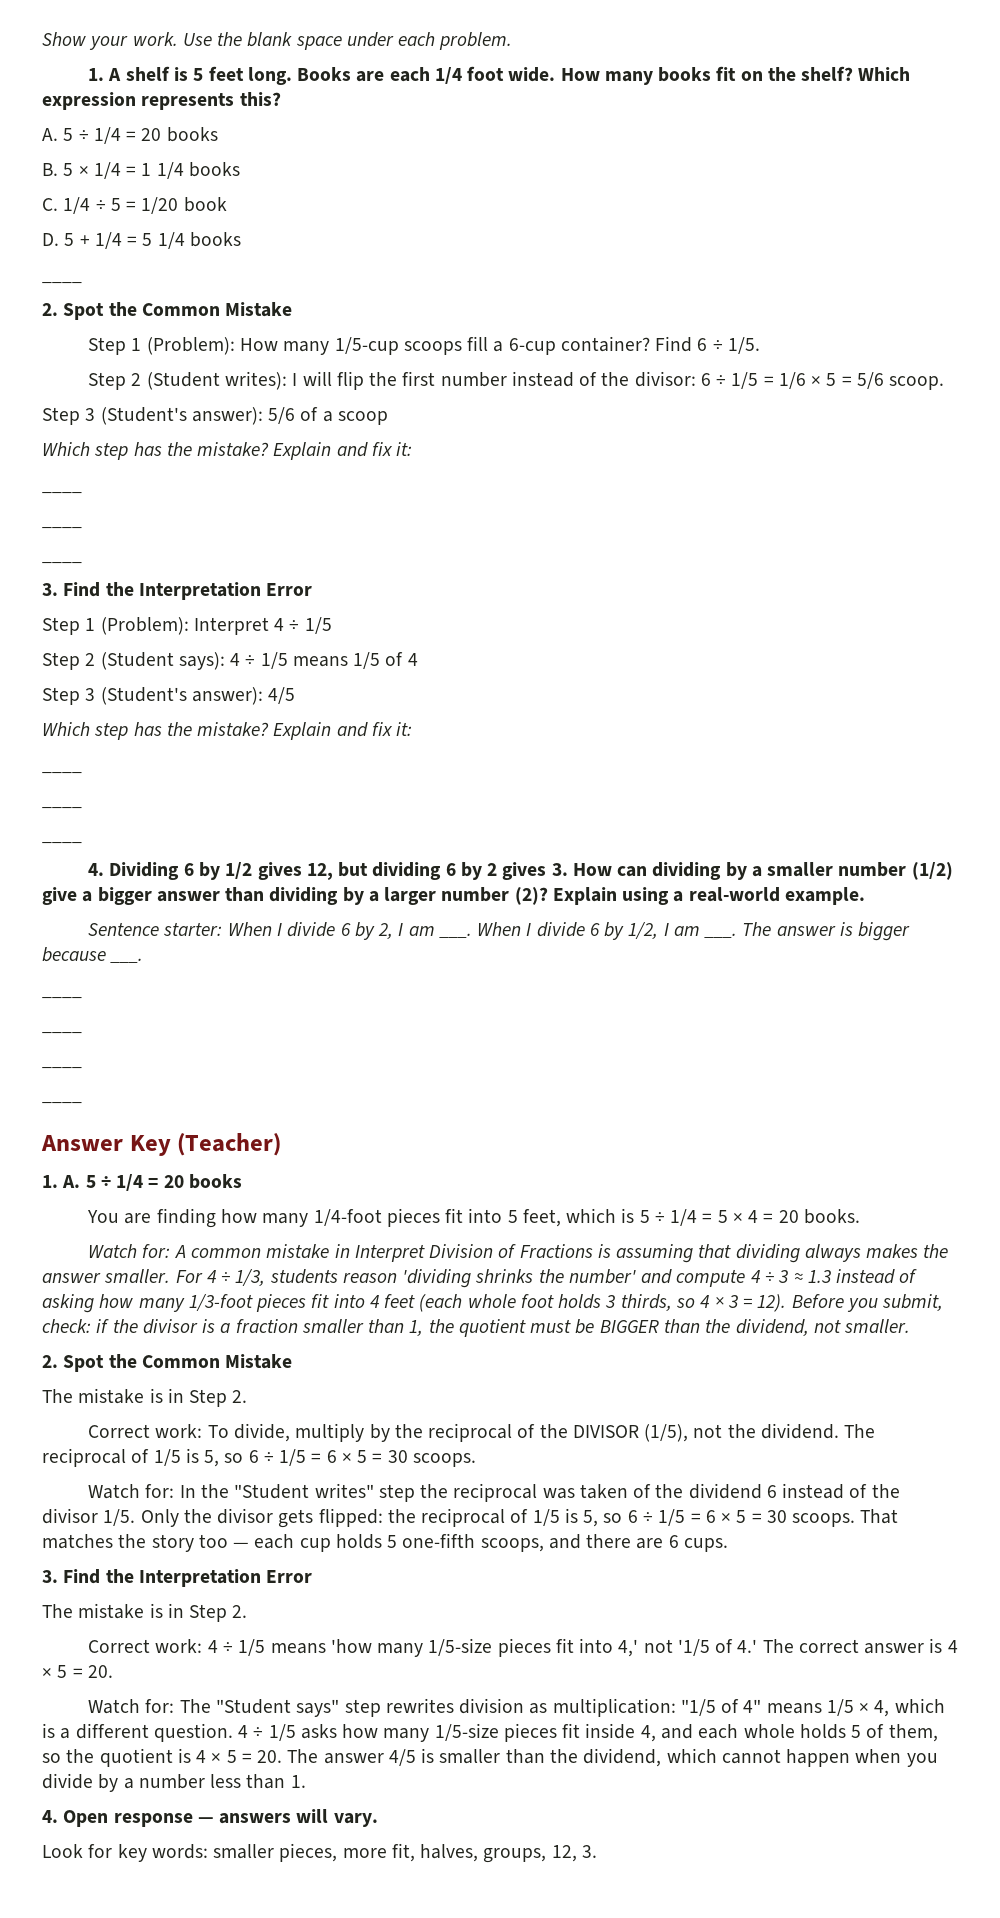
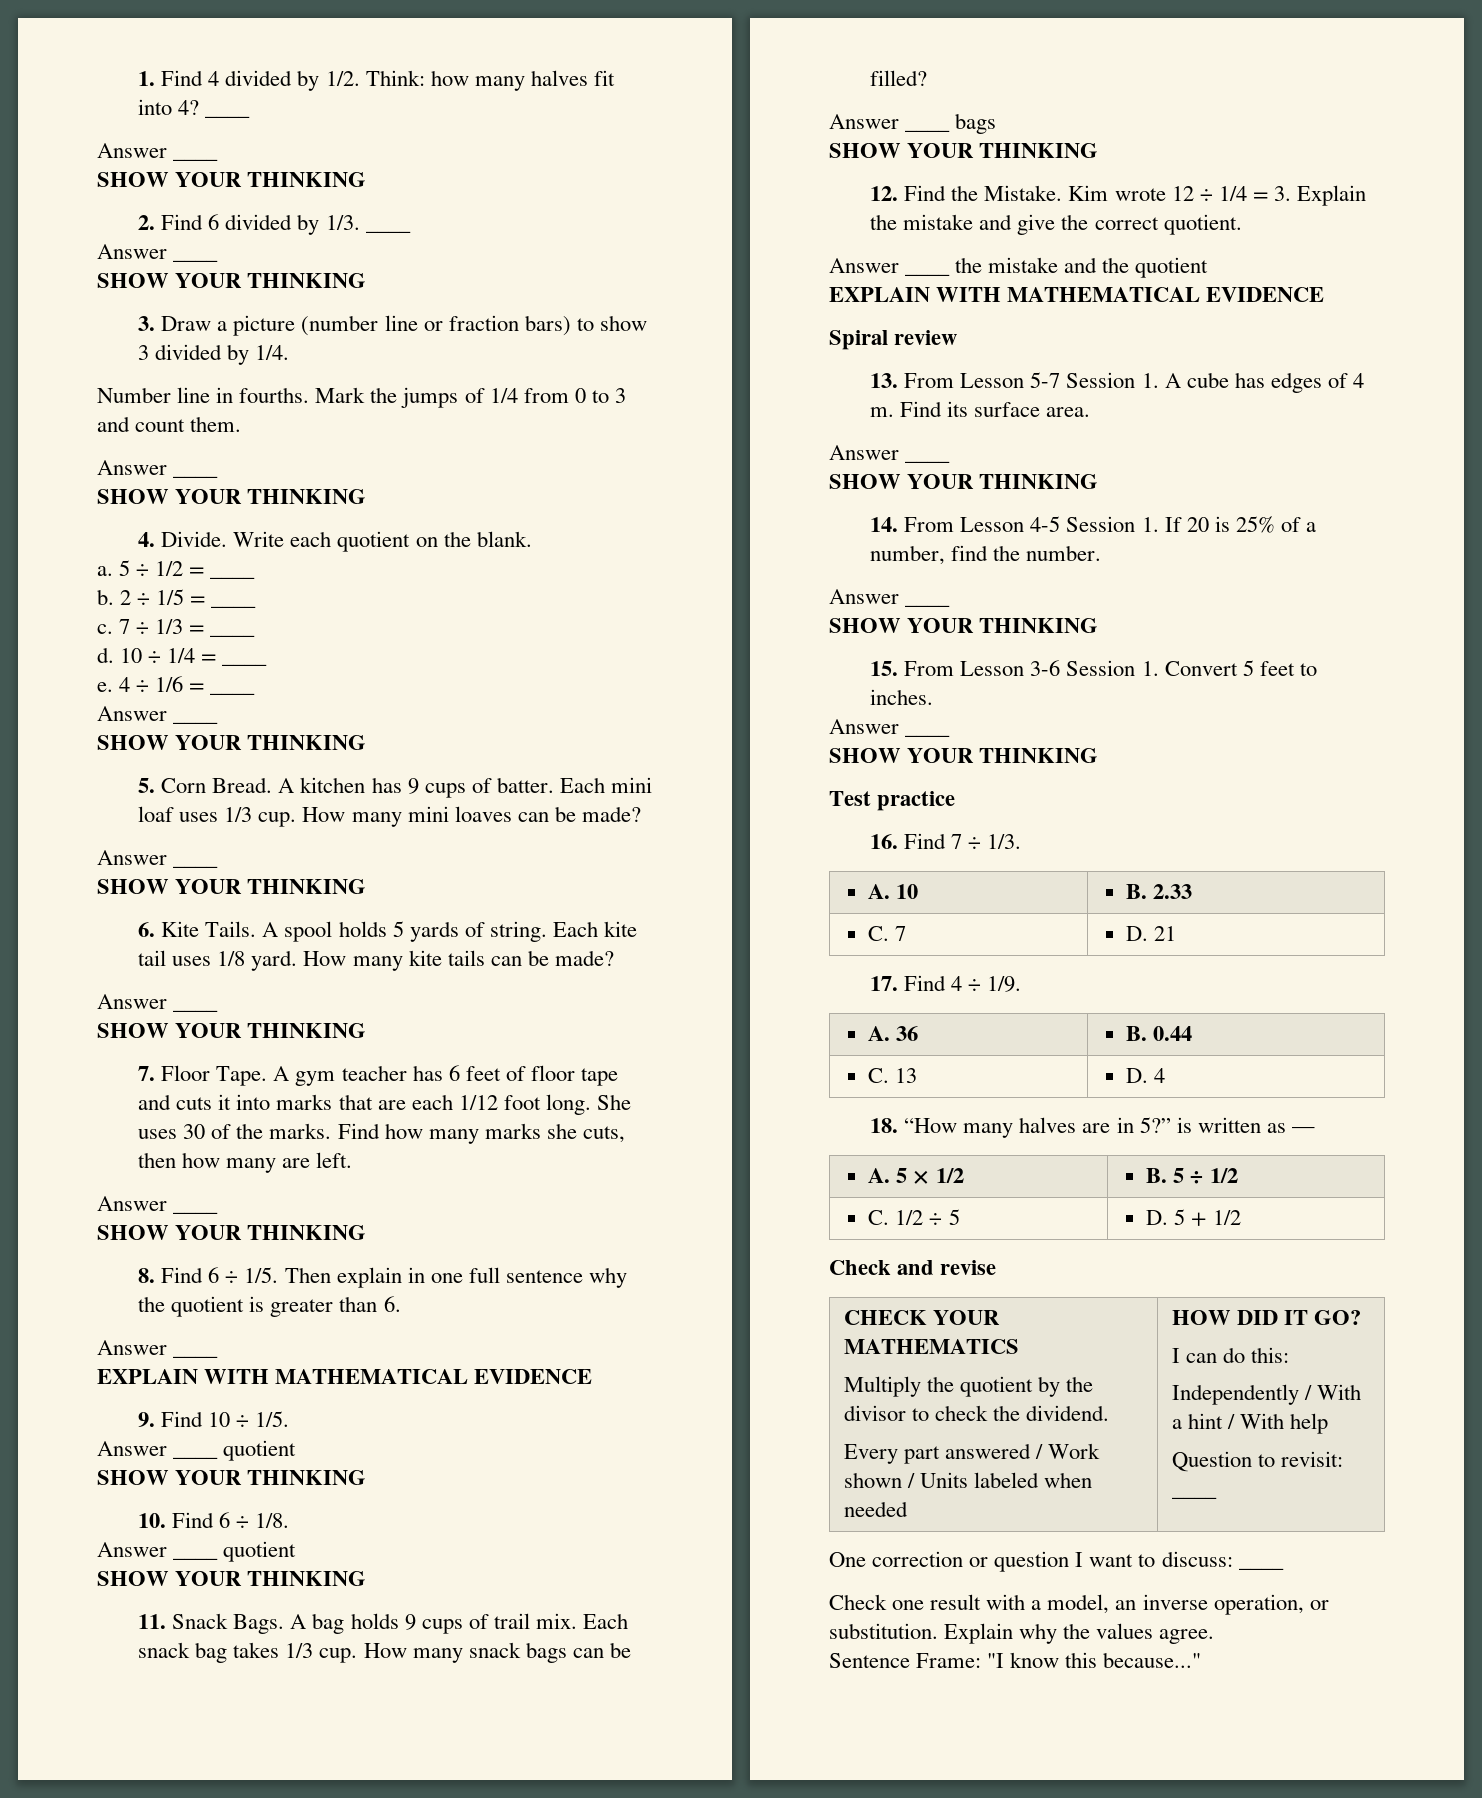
[42,32,513,50] [88,66,911,85] [42,92,281,110] [42,127,218,144] [42,162,240,179] [42,197,227,214] [42,232,241,249] [42,281,82,284] [42,302,293,320] [88,336,760,355] [88,371,945,390] [42,407,388,425] [42,442,413,460] [42,491,82,494] [42,526,82,529] [42,561,82,564] [42,582,313,600] [42,617,332,635] [42,652,418,670] [42,687,296,705] [42,722,413,740] [42,771,82,774] [42,806,82,809] [42,841,82,844] [88,862,953,880] [42,887,865,905] [88,922,911,941] [42,947,144,963] [42,996,82,999] [42,1031,82,1034] [42,1066,82,1069] [42,1101,82,1104] [41,1133,282,1156] [42,1174,242,1191] [87,1208,861,1228] [88,1244,949,1263] [42,1269,918,1288] [42,1294,944,1313] [42,1319,911,1337] [42,1354,293,1372] [42,1388,248,1407] [88,1423,876,1442] [42,1448,476,1467] [88,1483,900,1502] [42,1508,899,1528] [42,1533,728,1552] [42,1569,313,1587] [42,1603,248,1622] [88,1638,958,1657] [42,1665,113,1678] [88,1698,945,1717] [42,1723,938,1742] [42,1748,938,1767] [42,1773,306,1792] [42,1809,378,1827] [42,1843,597,1863] Show your work. Use the blank space under each problem. // 1. A shelf is 5 feet long. Books are each 1/4 foot wide. How many books fit on the shelf? Which expression represents this? // A. 5 ÷ 1/4 = 20 books // B. 5 × 1/4 = 1 1/4 books // C. 1/4 ÷ 5 = 1/20 book // D. 5 + 1/4 = 5 1/4 books // ____ // 2. Spot the Common Mistake // Step 1 (Problem): How many 1/5-cup scoops fill a 6-cup container? Find 6 ÷ 1/5. // Step 2 (Student writes): I will flip the first number instead of the divisor: 6 ÷ 1/5 = 1/6 × 5 = 5/6 scoop. // Step 3 (Student's answer): 5/6 of a scoop // Which step has the mistake? Explain and fix it: // ____ // ____ // ____ // 3. Find the Interpretation Error // Step 1 (Problem): Interpret 4 ÷ 1/5 // Step 2 (Student says): 4 ÷ 1/5 means 1/5 of 4 // Step 3 (Student's answer): 4/5 // Which step has the mistake? Explain and fix it: // ____ // ____ // ____ // 4. Dividing 6 by 1/2 gives 12, but dividing 6 by 2 gives 3. How can dividing by a smaller number (1/2) give a bigger answer than dividing by a larger number (2)? Explain using a real-world example. // Sentence starter: When I divide 6 by 2, I am ___. When I divide 6 by 1/2, I am ___. The answer is bigger because ___. // ____ // ____ // ____ // ____ // Answer Key (Teacher) // 1. A. 5 ÷ 1/4 = 20 books // You are finding how many 1/4-foot pieces fit into 5 feet, which is 5 ÷ 1/4 = 5 × 4 = 20 books. // Watch for: A common mistake in Interpret Division of Fractions is assuming that dividing always makes the answer smaller. For 4 ÷ 1/3, students reason 'dividing shrinks the number' and compute 4 ÷ 3 ≈ 1.3 instead of asking how many 1/3-foot pieces fit into 4 feet (each whole foot holds 3 thirds, so 4 × 3 = 12). Before you submit, check: if the divisor is a fraction smaller than 1, the quotient must be BIGGER than the dividend, not smaller. // 2. Spot the Common Mistake // The mistake is in Step 2. // Correct work: To divide, multiply by the reciprocal of the DIVISOR (1/5), not the dividend. The reciprocal of 1/5 is 5, so 6 ÷ 1/5 = 6 × 5 = 30 scoops. // Watch for: In the "Student writes" step the reciprocal was taken of the dividend 6 instead of the divisor 1/5. Only the divisor gets flipped: the reciprocal of 1/5 is 5, so 6 ÷ 1/5 = 6 × 5 = 30 scoops. That matches the story too — each cup holds 5 one-fifth scoops, and there are 6 cups. // 3. Find the Interpretation Error // The mistake is in Step 2. // Correct work: 4 ÷ 1/5 means 'how many 1/5-size pieces fit into 4,' not '1/5 of 4.' The correct answer is 4 × 5 = 20. // Watch for: The "Student says" step rewrites division as multiplication: "1/5 of 4" means 1/5 × 4, which is a different question. 4 ÷ 1/5 asks how many 1/5-size pieces fit inside 4, and each whole holds 5 of them, so the quotient is 4 × 5 = 20. The answer 4/5 is smaller than the dividend, which cannot happen when you divide by a number less than 1. // 4. Open response — answers will vary. // Look for key words: smaller pieces, more fit, halves, groups, 12, 3. -> [138,70,615,91] [138,99,200,115] [205,115,251,118] [97,143,167,158] [173,158,219,161] [97,172,367,187] [138,214,360,235] [365,230,411,233] [97,244,167,259] [173,259,219,262] [97,273,367,288] [138,315,647,336] [138,344,290,365] [97,387,626,408] [97,416,242,432] [97,460,167,475] [173,475,219,478] [97,489,367,504] [138,531,532,552] [97,560,205,576] [210,576,256,579] [97,589,206,605] [211,605,257,608] [97,619,205,634] [210,634,256,637] [97,647,217,663] [222,663,268,666] [97,676,205,692] [210,692,256,695] [97,706,167,721] [173,721,219,724] [97,735,367,750] [138,777,652,798] [138,806,641,827] [97,850,167,865] [173,865,219,868] [97,879,367,894] [138,921,637,942] [138,950,614,971] [97,994,167,1009] [173,1009,219,1012] [97,1023,367,1038] [138,1065,618,1086] [138,1094,631,1115] [138,1123,625,1144] [138,1152,353,1173] [97,1196,167,1211] [173,1211,219,1214] [97,1225,367,1240] [138,1267,627,1288] [138,1296,401,1317] [97,1340,167,1355] [173,1355,219,1358] [97,1369,593,1384] [138,1411,290,1427] [97,1441,167,1456] [173,1440,297,1461] [97,1470,367,1485] [138,1512,290,1528] [97,1542,167,1557] [173,1541,297,1562] [97,1571,367,1586] [138,1613,628,1634] [138,1642,631,1663] [870,70,928,86] [829,114,899,129] [905,113,997,134] [829,143,1099,158] [870,185,1366,206] [870,214,1242,235] [829,258,899,273] [905,273,951,276] [955,257,1209,278] [829,287,1325,302] [829,330,958,350] [870,372,1364,393] [870,401,1091,417] [829,445,899,460] [905,460,951,463] [829,474,1099,489] [870,516,1316,533] [870,545,1102,565] [829,589,899,604] [905,604,951,607] [829,618,1099,633] [870,660,1317,676] [870,689,934,705] [829,719,899,734] [905,734,951,737] [829,748,1099,763] [829,791,956,811] [870,833,1022,849] [868,884,919,899] [1126,884,1193,899] [868,926,907,941] [1126,926,1177,941] [870,975,1022,992] [868,1026,919,1041] [1126,1026,1193,1041] [868,1068,918,1083] [1126,1068,1166,1083] [870,1117,1315,1138] [868,1168,964,1184] [1146,1168,1238,1184] [868,1209,960,1225] [1146,1209,1241,1226] [829,1260,997,1275] [843,1310,1000,1325] [843,1339,1019,1354] [843,1376,1093,1397] [843,1405,1109,1421] [843,1443,1100,1464] [843,1472,1092,1488] [843,1501,908,1517] [1171,1310,1361,1325] [1171,1347,1289,1363] [1171,1384,1361,1405] [1171,1413,1328,1434] [1171,1451,1343,1472] [1171,1496,1217,1499] [829,1551,1233,1572] [1238,1567,1284,1570] [829,1594,1329,1615] [829,1623,1215,1644] [829,1652,1202,1668] 1. Find 4 divided by 1/2. Think: how many halves fit into 4? ____ // Answer ____ // SHOW YOUR THINKING // 2. Find 6 divided by 1/3. ____ // Answer ____ // SHOW YOUR THINKING // 3. Draw a picture (number line or fraction bars) to show 3 divided by 1/4. // Number line in fourths. Mark the jumps of 1/4 from 0 to 3 and count them. // Answer ____ // SHOW YOUR THINKING // 4. Divide. Write each quotient on the blank. // a. 5 ÷ 1/2 = ____ // b. 2 ÷ 1/5 = ____ // c. 7 ÷ 1/3 = ____ // d. 10 ÷ 1/4 = ____ // e. 4 ÷ 1/6 = ____ // Answer ____ // SHOW YOUR THINKING // 5. Corn Bread. A kitchen has 9 cups of batter. Each mini loaf uses 1/3 cup. How many mini loaves can be made? // Answer ____ // SHOW YOUR THINKING // 6. Kite Tails. A spool holds 5 yards of string. Each kite tail uses 1/8 yard. How many kite tails can be made? // Answer ____ // SHOW YOUR THINKING // 7. Floor Tape. A gym teacher has 6 feet of floor tape and cuts it into marks that are each 1/12 foot long. She uses 30 of the marks. Find how many marks she cuts, then how many are left. // Answer ____ // SHOW YOUR THINKING // 8. Find 6 ÷ 1/5. Then explain in one full sentence why the quotient is greater than 6. // Answer ____ // EXPLAIN WITH MATHEMATICAL EVIDENCE // 9. Find 10 ÷ 1/5. // Answer ____ quotient // SHOW YOUR THINKING // 10. Find 6 ÷ 1/8. // Answer ____ quotient // SHOW YOUR THINKING // 11. Snack Bags. A bag holds 9 cups of trail mix. Each snack bag takes 1/3 cup. How many snack bags can be filled? // Answer ____ bags // SHOW YOUR THINKING // 12. Find the Mistake. Kim wrote 12 ÷ 1/4 = 3. Explain the mistake and give the correct quotient. // Answer ____ the mistake and the quotient // EXPLAIN WITH MATHEMATICAL EVIDENCE // Spiral review // 13. From Lesson 5-7 Session 1. A cube has edges of 4 m. Find its surface area. // Answer ____ // SHOW YOUR THINKING // 14. From Lesson 4-5 Session 1. If 20 is 25% of a number, find the number. // Answer ____ // SHOW YOUR THINKING // 15. From Lesson 3-6 Session 1. Convert 5 feet to inches. // Answer ____ // SHOW YOUR THINKING // Test practice // 16. Find 7 ÷ 1/3. // A. 10 | B. 2.33 // C. 7 | D. 21 // 17. Find 4 ÷ 1/9. // A. 36 | B. 0.44 // C. 13 | D. 4 // 18. “How many halves are in 5?” is written as — // A. 5 × 1/2 | B. 5 ÷ 1/2 // C. 1/2 ÷ 5 | D. 5 + 1/2 // Check and revise // CHECK YOUR MATHEMATICS // Multiply the quotient by the divisor to check the dividend. // Every part answered / Work shown / Units labeled when needed | HOW DID IT GO? // I can do this: // Independently / With a hint / With help // Question to revisit: ____ // One correction or question I want to discuss: ____ // Check one result with a model, an inverse operation, or substitution. Explain why the values agree. // Sentence Frame: "I know this because..."

